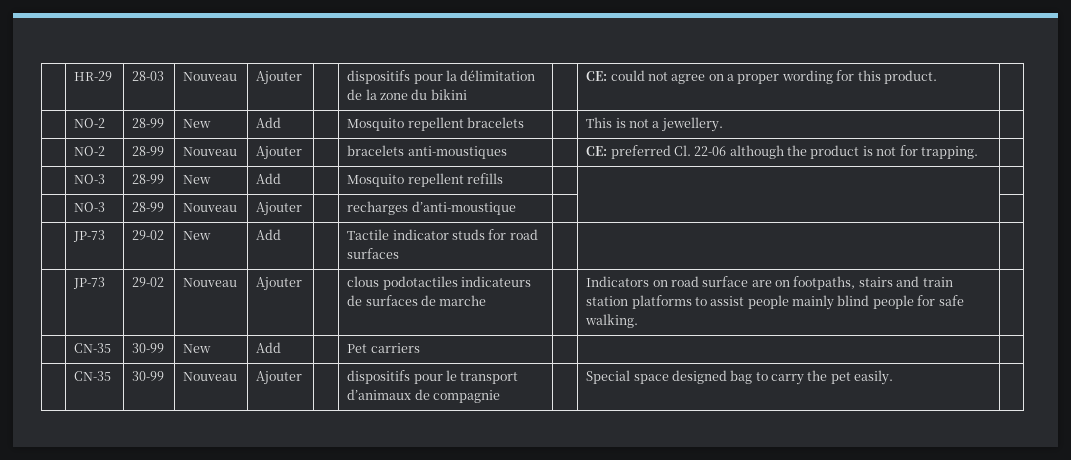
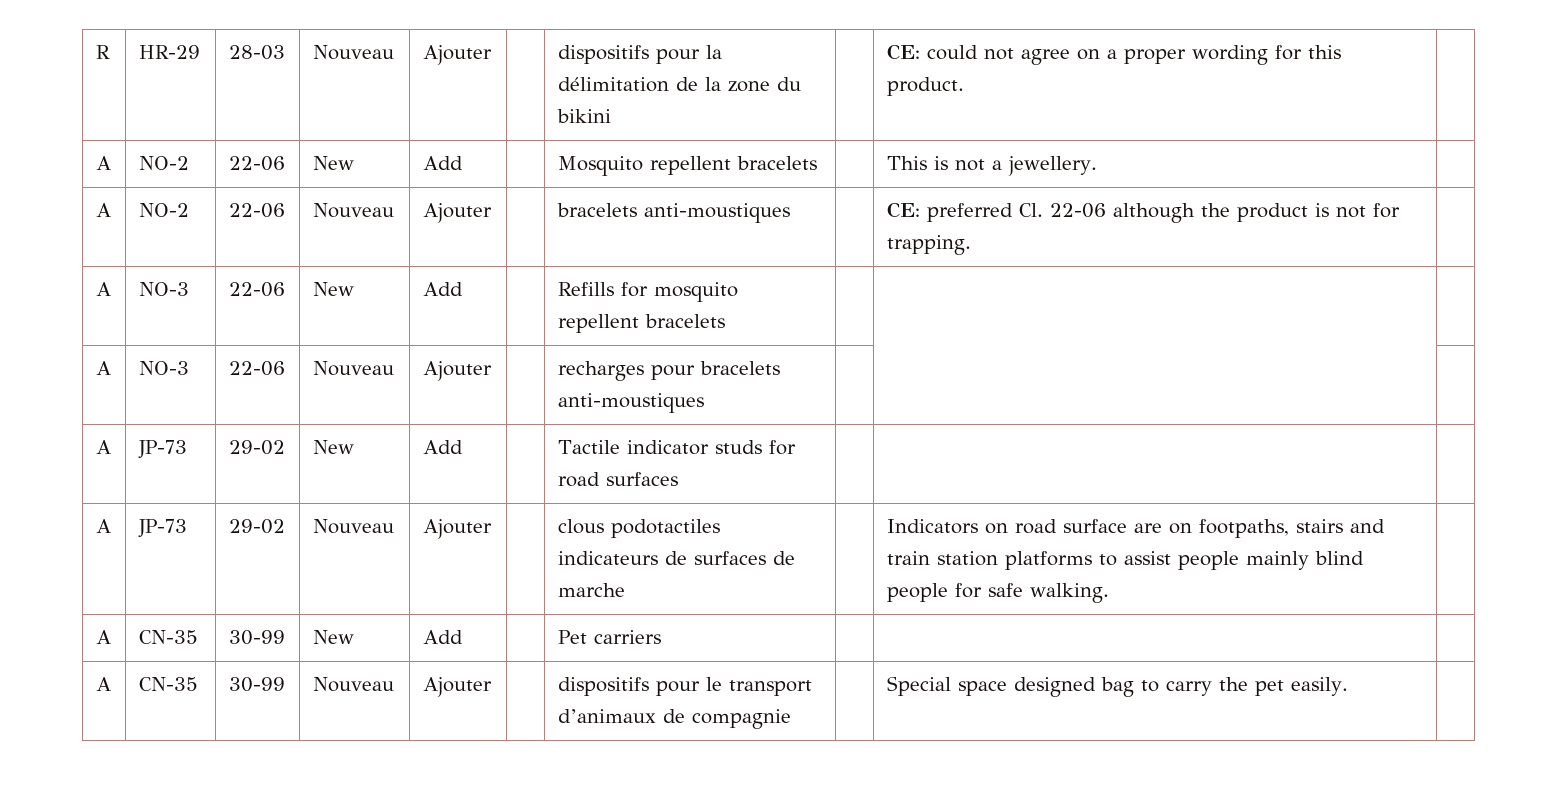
(74, 76) none -> [95,45,110,59] R
[74,118,106,128] [132,118,165,128] | NO-2 | 28-99 -> [95,156,111,170] [138,156,189,170] [228,156,285,171] A | NO-2 | 22-06
[74,146,106,156] [132,146,165,156] | NO-2 | 28-99 -> [95,203,111,217] [138,203,189,217] [228,203,285,218] A | NO-2 | 22-06
[74,174,106,184] [132,174,165,184] [183,175,212,184] [256,173,282,184] [347,173,503,187] [74,202,106,212] [132,202,165,212] | NO-3 | 28-99 | New | Add | | Mosquito repellent refills | | | // | NO-3 | 28-99 -> [95,282,111,296] [138,282,189,296] [228,282,285,297] [312,282,354,296] [422,282,463,296] [557,282,738,302] [557,314,725,333] [95,361,111,375] [138,361,189,375] [228,361,285,376] A | NO-3 | 22-06 | New | Add | | Refills for mosquito repellent bracelets | | | // A | NO-3 | 22-06
[411,201,516,215] d’anti-moustique | | | // -> [650,361,780,380] [557,393,704,413] [95,440,111,454] pour bracelets anti-moustiques | | | // A
(400, 253) none -> [95,519,111,533] A
(639, 321) none -> [95,630,111,644] A
(420, 348) none -> [95,677,111,691] A

